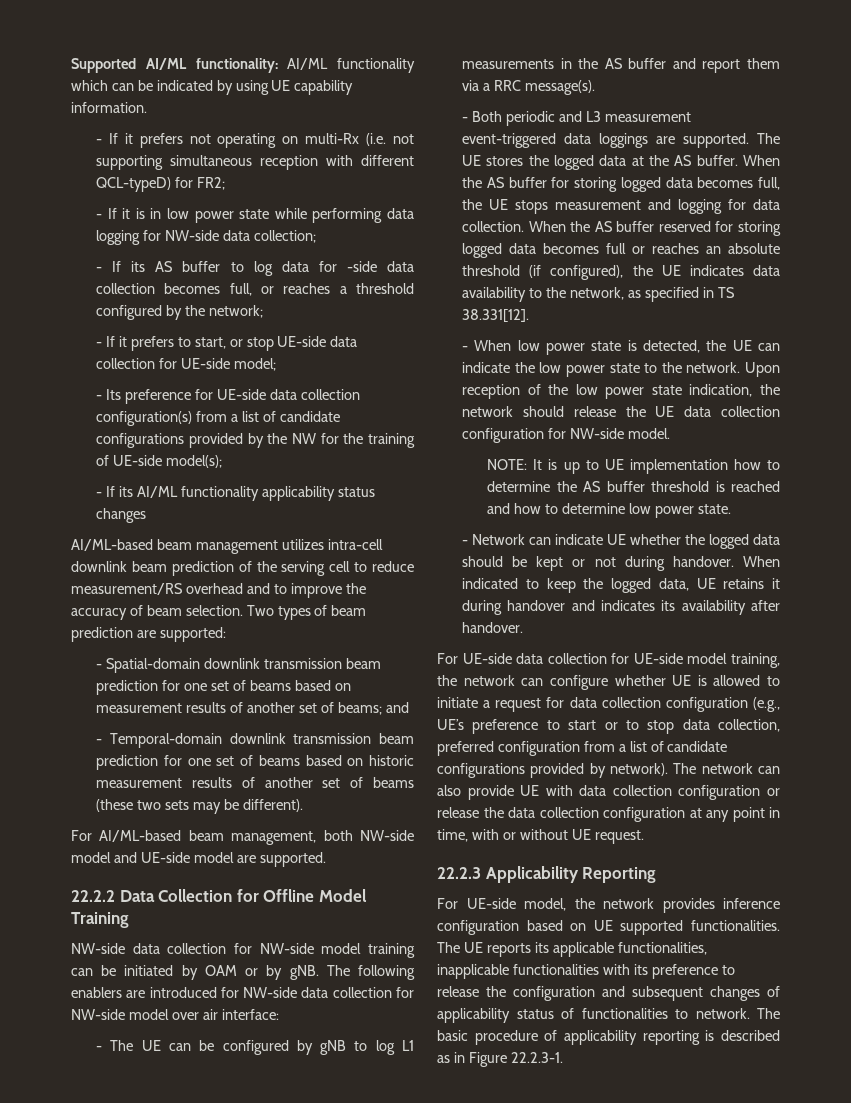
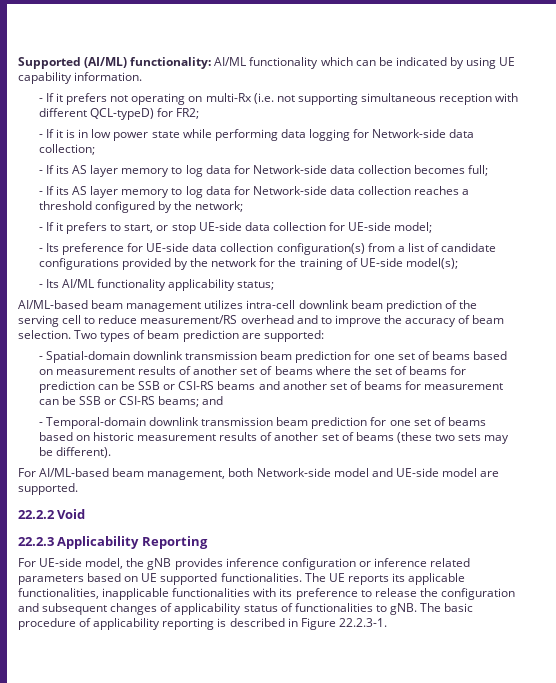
[145,58,187,70] AI/ML -> [84,57,128,68] (AI/ML)
[164,230,219,241] NW-side -> [372,129,447,138] Network-side
[182,261,377,276] buffer to log data for -side -> [90,165,327,177] layer memory to log data for Network-side
[229,283,275,296] full, or -> [468,165,489,176] [38,186,412,198] full; // - If its AS layer memory to log data for Network-side data collection
[291,433,316,444] NW -> [211,258,258,267] network
[106,486,133,497] If its -> [45,279,59,288] Its
[337,487,375,497] [96,508,147,523] status changes -> [237,281,275,290] status;
(334, 707) none -> [274,366,467,375] [38,381,504,393] [38,396,156,405] beams where the set of beams for prediction can be SSB or CSI-RS beams and another set of beams for measurement can be SSB or CSI-RS
[360,830,414,841] NW-side -> [256,468,331,477] Network-side
[119,889,367,902] [71,912,129,928] [71,943,415,958] [71,965,416,980] [71,987,414,998] [71,1009,279,1020] [96,1040,414,1055] [462,58,781,73] [462,80,595,95] [462,111,691,126] [462,133,780,148] [462,155,780,170] [462,177,780,192] [462,199,780,214] [462,221,782,236] [462,243,780,258] [462,265,780,280] [462,287,735,302] [462,309,530,322] [462,340,780,355] [462,362,780,377] [462,384,780,399] [462,406,780,417] [462,428,670,443] [487,459,780,474] [487,481,780,492] [487,503,731,518] [462,534,780,549] [462,556,781,571] [462,578,780,593] [462,600,780,615] [462,622,524,633] [437,653,780,668] [437,675,780,690] [437,697,780,712] [437,719,780,734] [437,741,728,756] [437,763,780,778] [437,785,780,800] [437,807,780,822] [437,829,644,844] Data Collection for Offline Model Training // NW-side data collection for NW-side model training can be initiated by OAM or by gNB. The following enablers are introduced for NW-side data collection for NW-side model over air interface: // - The UE can be configured by gNB to log L1 measurements in the AS buffer and report them via a RRC message(s). // - Both periodic and L3 measurement event-triggered data loggings are supported. The UE stores the logged data at the AS buffer. When the AS buffer for storing logged data becomes full, the UE stops measurement and logging for data collection. When the AS buffer reserved for storing logged data becomes full or reaches an absolute threshold (if configured), the UE indicates data availability to the network, as specified in TS 38.331[12]. // - When low power state is detected, the UE can indicate the low power state to the network. Upon reception of the low power state indication, the network should release the UE data collection configuration for NW-side model. // NOTE: It is up to UE implementation how to determine the AS buffer threshold is reached and how to determine low power state. // - Network can indicate UE whether the logged data should be kept or not during handover. When indicated to keep the logged data, UE retains it during handover and indicates its availability after handover. // For UE-side data collection for UE-side model training, the network can configure whether UE is allowed to initiate a request for data collection configuration (e.g., UE’s preference to start or to stop data collection, preferred configuration from a list of candidate configurations provided by network). The network can also provide UE with data collection configuration or release the data collection configuration at any point in time, with or without UE request. -> [57,509,86,519] Void
[603,898,654,909] network -> [147,558,172,570] gNB
(519, 927) none -> [358,558,471,567] [18,575,84,585] or inference related parameters
[695,1008,750,1019] network. -> [389,603,417,615] gNB.
[437,1055,450,1063] as -> (285, 622) none

